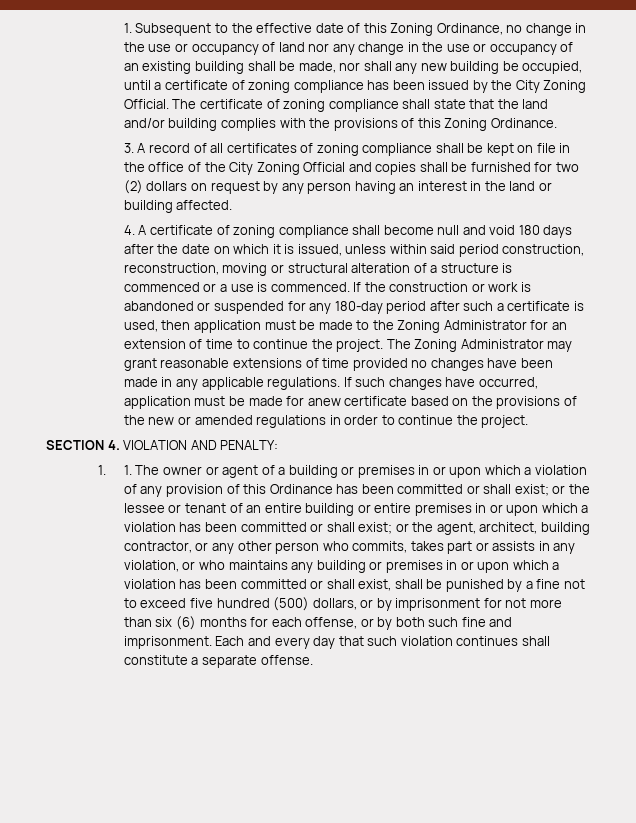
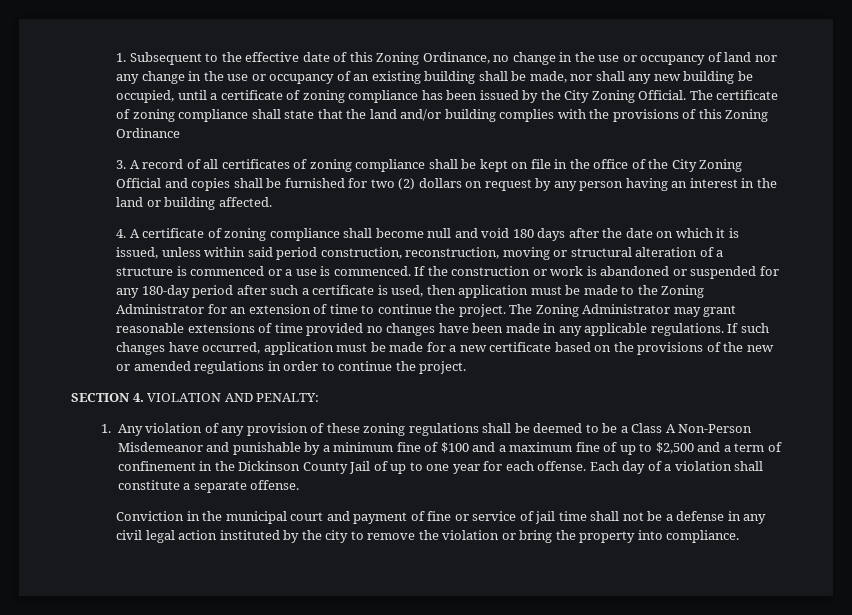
[490,118,557,128] Ordinance. -> [116,128,181,138] Ordinance
[307,398,341,406] anew -> [449,345,487,352] a new
[123,465,532,478] 1. The owner or agent of a building or premises in or upon which a -> [117,424,143,436] Any
[243,484,590,496] [123,503,589,516] [123,522,590,535] [123,541,576,554] [123,560,560,573] [123,579,585,592] [123,597,562,611] [123,616,513,630] [123,636,519,649] this Ordinance has been committed or shall exist; or the lessee or tenant of an entire building or entire premises in or upon which a violation has been committed or shall exist; or the agent, architect, building contractor, or any other person who commits, takes part or assists in any violation, or who maintains any building or premises in or upon which a violation has been committed or shall exist, shall be punished by a fine not to exceed five hundred (500) dollars, or by imprisonment for not more than six (6) months for each offense, or by both such fine and imprisonment. Each and every day that such violation continues -> [326,423,753,436] [117,442,782,455] [117,461,732,474] these zoning regulations shall be deemed to be a Class A Non-Person Misdemeanor and punishable by a minimum fine of $100 and a maximum fine of up to $2,500 and a term of confinement in the Dickinson County Jail of up to one year for each offense. Each day of a violation
(313, 660) none -> [116,511,767,524] [116,530,740,543] // Conviction in the municipal court and payment of fine or service of jail time shall not be a defense in any civil legal action instituted by the city to remove the violation or bring the property into compliance.

